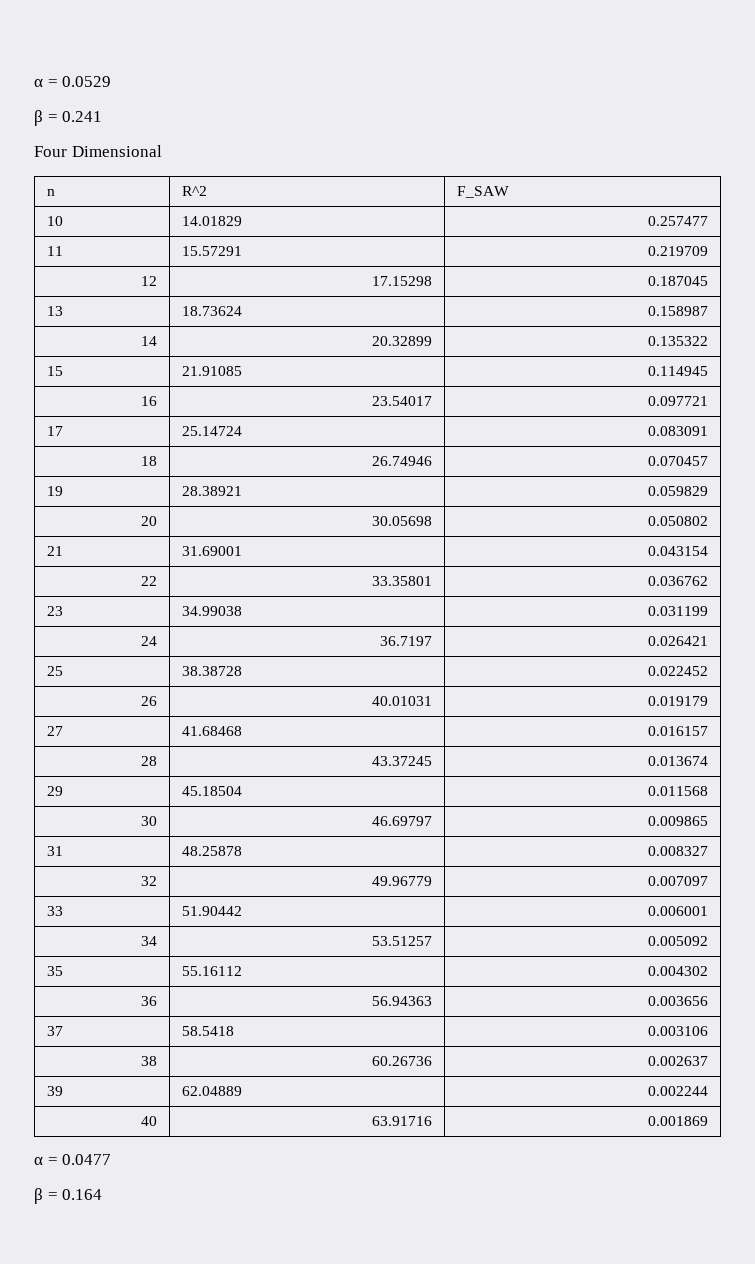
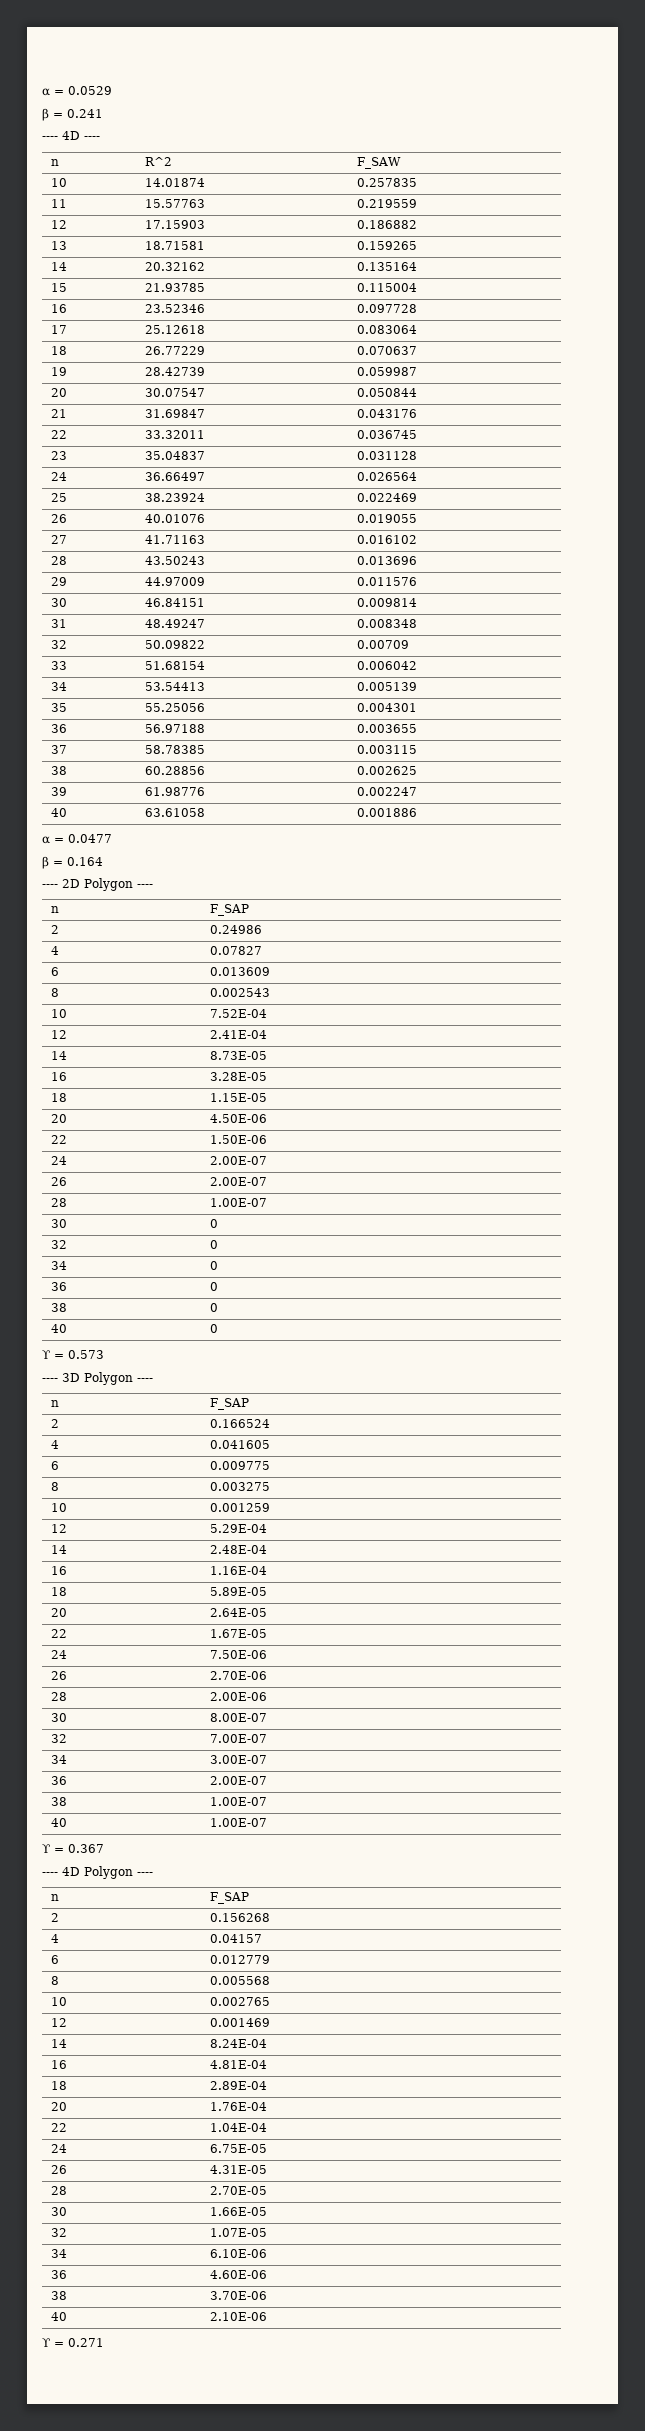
[34,145,162,157] Four Dimensional -> [42,131,100,140] ---- 4D ----
[181,216,242,226] [648,216,709,226] 14.01829 | 0.257477 -> [145,178,206,187] [357,178,418,187] 14.01874 | 0.257835
[181,246,242,256] [648,246,709,256] [141,276,158,286] [372,276,433,286] [648,276,709,286] 15.57291 | 0.219709 // 12 | 17.15298 | 0.187045 -> [145,199,206,208] [357,199,418,208] [51,220,68,229] [145,220,206,229] [357,220,418,229] 15.57763 | 0.219559 // 12 | 17.15903 | 0.186882
[181,306,242,316] [648,306,709,316] [141,336,158,346] [372,336,433,346] [648,336,709,346] 18.73624 | 0.158987 // 14 | 20.32899 | 0.135322 -> [145,241,206,250] [357,241,418,250] [51,262,68,271] [145,262,206,271] [357,262,418,271] 18.71581 | 0.159265 // 14 | 20.32162 | 0.135164
[181,366,242,376] [648,366,709,376] [141,396,158,406] [372,396,433,406] [648,396,709,406] 21.91085 | 0.114945 // 16 | 23.54017 | 0.097721 -> [145,283,206,292] [357,283,418,292] [51,304,68,313] [145,304,206,313] [357,304,418,313] 21.93785 | 0.115004 // 16 | 23.52346 | 0.097728
[181,426,242,436] [648,426,709,436] [141,456,158,466] [372,456,433,466] [648,456,709,466] 25.14724 | 0.083091 // 18 | 26.74946 | 0.070457 -> [145,325,206,334] [357,325,418,334] [51,346,68,355] [145,346,206,355] [357,346,418,355] 25.12618 | 0.083064 // 18 | 26.77229 | 0.070637
[181,486,242,496] [648,486,709,496] [141,516,158,526] [372,516,433,526] [648,516,709,526] 28.38921 | 0.059829 // 20 | 30.05698 | 0.050802 -> [145,367,206,376] [357,367,418,376] [51,388,68,397] [145,388,206,397] [357,388,418,397] 28.42739 | 0.059987 // 20 | 30.07547 | 0.050844
[181,546,242,556] [648,546,709,556] [141,576,158,586] [372,576,433,586] [648,576,709,586] 31.69001 | 0.043154 // 22 | 33.35801 | 0.036762 -> [145,409,206,418] [357,409,418,418] [51,430,68,439] [145,430,206,439] [357,430,418,439] 31.69847 | 0.043176 // 22 | 33.32011 | 0.036745
[181,606,242,616] [648,606,709,616] [141,636,158,646] [380,636,433,646] [648,636,709,646] 34.99038 | 0.031199 // 24 | 36.7197 | 0.026421 -> [145,451,206,460] [357,451,418,460] [51,472,68,481] [145,472,206,481] [357,472,418,481] 35.04837 | 0.031128 // 24 | 36.66497 | 0.026564
[181,666,242,676] [648,666,709,676] [141,696,158,706] [372,696,433,706] [648,696,709,706] 38.38728 | 0.022452 // 26 | 40.01031 | 0.019179 -> [145,493,206,502] [357,493,418,502] [51,514,68,523] [145,514,206,523] [357,514,418,523] 38.23924 | 0.022469 // 26 | 40.01076 | 0.019055
[181,726,242,736] [648,726,709,736] [141,756,158,766] [372,756,433,766] [648,756,709,766] 41.68468 | 0.016157 // 28 | 43.37245 | 0.013674 -> [145,535,206,544] [357,535,418,544] [51,556,68,565] [145,556,206,565] [357,556,418,565] 41.71163 | 0.016102 // 28 | 43.50243 | 0.013696
[181,786,242,796] [648,786,709,796] [141,816,158,826] [372,816,433,826] [648,816,709,826] 45.18504 | 0.011568 // 30 | 46.69797 | 0.009865 -> [145,577,206,586] [357,577,418,586] [51,598,68,607] [145,598,206,607] [357,598,418,607] 44.97009 | 0.011576 // 30 | 46.84151 | 0.009814
[181,846,242,856] [648,846,709,856] [141,876,158,886] [372,876,433,886] [648,876,709,886] 48.25878 | 0.008327 // 32 | 49.96779 | 0.007097 -> [145,619,206,628] [357,619,418,628] [51,640,68,649] [145,640,206,649] [357,640,410,649] 48.49247 | 0.008348 // 32 | 50.09822 | 0.00709
[181,906,242,916] [648,906,709,916] [141,936,158,946] [372,936,433,946] [648,936,709,946] 51.90442 | 0.006001 // 34 | 53.51257 | 0.005092 -> [145,661,206,670] [357,661,418,670] [51,682,68,691] [145,682,206,691] [357,682,418,691] 51.68154 | 0.006042 // 34 | 53.54413 | 0.005139
[181,966,242,976] [648,966,709,976] [141,996,158,1006] [372,996,433,1006] [648,996,709,1006] 55.16112 | 0.004302 // 36 | 56.94363 | 0.003656 -> [145,703,206,712] [357,703,418,712] [51,724,68,733] [145,724,206,733] [357,724,418,733] 55.25056 | 0.004301 // 36 | 56.97188 | 0.003655
[181,1026,234,1036] [648,1026,709,1036] [141,1056,158,1066] [372,1056,433,1066] [648,1056,709,1066] 58.5418 | 0.003106 // 38 | 60.26736 | 0.002637 -> [145,745,206,754] [357,745,418,754] [51,766,68,775] [145,766,206,775] [357,766,418,775] 58.78385 | 0.003115 // 38 | 60.28856 | 0.002625
[181,1086,242,1096] [648,1086,709,1096] [141,1116,158,1126] [372,1116,433,1126] [648,1116,709,1126] 62.04889 | 0.002244 // 40 | 63.91716 | 0.001869 -> [145,787,206,796] [357,787,418,796] [51,808,68,817] [145,808,206,817] [357,808,418,817] 61.98776 | 0.002247 // 40 | 63.61058 | 0.001886
(103, 1194) none -> [42,878,153,891] [51,906,60,913] [210,904,250,916] [51,925,60,934] [210,925,263,934] [51,946,60,955] [210,946,263,955] [51,967,60,976] [210,967,271,976] [51,988,60,997] [210,988,271,997] [51,1009,68,1018] [210,1009,268,1018] [51,1030,68,1039] [210,1030,268,1039] [51,1051,68,1060] [210,1051,268,1060] [51,1072,68,1081] [210,1072,268,1081] [51,1093,68,1102] [210,1093,268,1102] [51,1114,68,1123] [210,1114,268,1123] [51,1135,68,1144] [210,1135,268,1144] [51,1156,68,1165] [210,1156,268,1165] [51,1177,68,1186] [210,1177,268,1186] [51,1198,68,1207] [210,1198,268,1207] [51,1219,68,1228] [210,1219,219,1228] [51,1240,68,1249] [210,1240,219,1249] [51,1261,68,1270] [210,1261,219,1270] [51,1282,68,1291] [210,1282,219,1291] [51,1303,68,1312] [210,1303,219,1312] [51,1324,68,1333] [210,1324,219,1333] [42,1350,104,1359] [42,1372,153,1385] [51,1400,60,1407] [210,1398,250,1410] [51,1419,60,1428] [210,1419,271,1428] [51,1440,60,1449] [210,1440,271,1449] [51,1461,60,1470] [210,1461,271,1470] [51,1482,60,1491] [210,1482,271,1491] [51,1503,68,1512] [210,1503,271,1512] [51,1524,68,1533] [210,1524,268,1533] [51,1545,68,1554] [210,1545,268,1554] [51,1566,68,1575] [210,1566,268,1575] [51,1587,68,1596] [210,1587,268,1596] [51,1608,68,1617] [210,1608,268,1617] [51,1629,68,1638] [210,1629,268,1638] [51,1650,68,1659] [210,1650,268,1659] [51,1671,68,1680] [210,1671,268,1680] [51,1692,68,1701] [210,1692,268,1701] [51,1713,68,1722] [210,1713,268,1722] [51,1734,68,1743] [210,1734,268,1743] [51,1755,68,1764] [210,1755,268,1764] [51,1776,68,1785] [210,1776,268,1785] [51,1797,68,1806] [210,1797,268,1806] [51,1818,68,1827] [210,1818,268,1827] [42,1844,104,1853] [42,1866,153,1879] [51,1894,60,1901] [210,1892,250,1904] [51,1913,60,1922] [210,1913,271,1922] [51,1934,60,1943] [210,1934,263,1943] [51,1955,60,1964] [210,1955,271,1964] [51,1976,60,1985] [210,1976,271,1985] [51,1997,68,2006] [210,1997,271,2006] [51,2018,68,2027] [210,2018,271,2027] [51,2039,68,2048] [210,2039,268,2048] [51,2060,68,2069] [210,2060,268,2069] [51,2081,68,2090] [210,2081,268,2090] [51,2102,68,2111] [210,2102,268,2111] [51,2123,68,2132] [210,2123,268,2132] [51,2144,68,2153] [210,2144,268,2153] [51,2165,68,2174] [210,2165,268,2174] [51,2186,68,2195] [210,2186,268,2195] [51,2207,68,2216] [210,2207,268,2216] [51,2228,68,2237] [210,2228,268,2237] [51,2249,68,2258] [210,2249,268,2258] [51,2270,68,2279] [210,2270,268,2279] [51,2291,68,2300] [210,2291,268,2300] [51,2312,68,2321] [210,2312,268,2321] [42,2338,104,2347] // ---- 2D Polygon ---- // n | F_SAP // 2 | 0.24986 // 4 | 0.07827 // 6 | 0.013609 // 8 | 0.002543 // 10 | 7.52E-04 // 12 | 2.41E-04 // 14 | 8.73E-05 // 16 | 3.28E-05 // 18 | 1.15E-05 // 20 | 4.50E-06 // 22 | 1.50E-06 // 24 | 2.00E-07 // 26 | 2.00E-07 // 28 | 1.00E-07 // 30 | 0 // 32 | 0 // 34 | 0 // 36 | 0 // 38 | 0 // 40 | 0 // ϒ = 0.573 // ---- 3D Polygon ---- // n | F_SAP // 2 | 0.166524 // 4 | 0.041605 // 6 | 0.009775 // 8 | 0.003275 // 10 | 0.001259 // 12 | 5.29E-04 // 14 | 2.48E-04 // 16 | 1.16E-04 // 18 | 5.89E-05 // 20 | 2.64E-05 // 22 | 1.67E-05 // 24 | 7.50E-06 // 26 | 2.70E-06 // 28 | 2.00E-06 // 30 | 8.00E-07 // 32 | 7.00E-07 // 34 | 3.00E-07 // 36 | 2.00E-07 // 38 | 1.00E-07 // 40 | 1.00E-07 // ϒ = 0.367 // ---- 4D Polygon ---- // n | F_SAP // 2 | 0.156268 // 4 | 0.04157 // 6 | 0.012779 // 8 | 0.005568 // 10 | 0.002765 // 12 | 0.001469 // 14 | 8.24E-04 // 16 | 4.81E-04 // 18 | 2.89E-04 // 20 | 1.76E-04 // 22 | 1.04E-04 // 24 | 6.75E-05 // 26 | 4.31E-05 // 28 | 2.70E-05 // 30 | 1.66E-05 // 32 | 1.07E-05 // 34 | 6.10E-06 // 36 | 4.60E-06 // 38 | 3.70E-06 // 40 | 2.10E-06 // ϒ = 0.271

